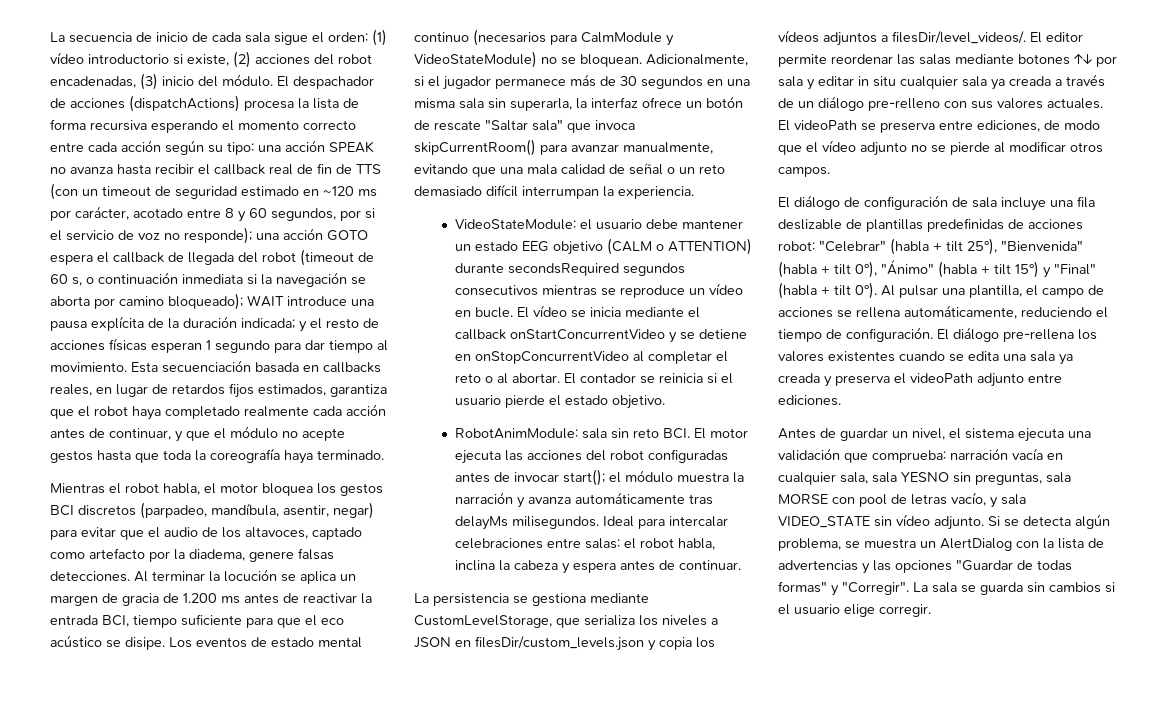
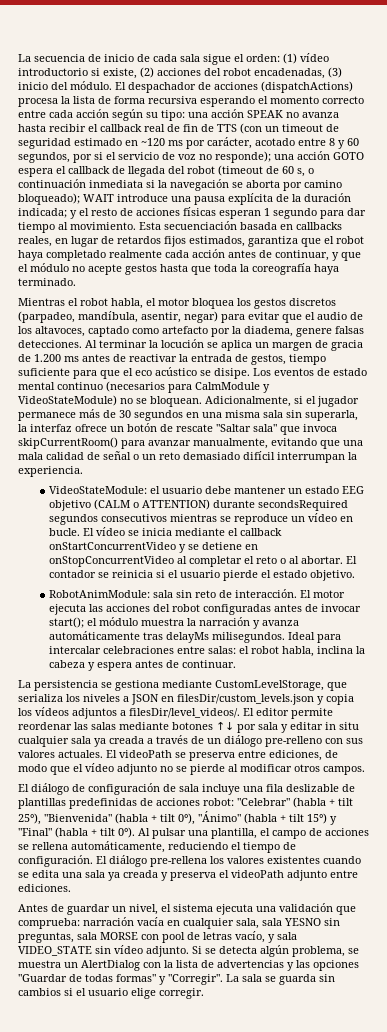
[50,505,74,516] BCI -> (286, 303) none
[102,615,129,627] BCI, -> [235,354,286,365] de gestos,
[663,428,691,439] BCI. -> [219,589,298,598] de interacción.

